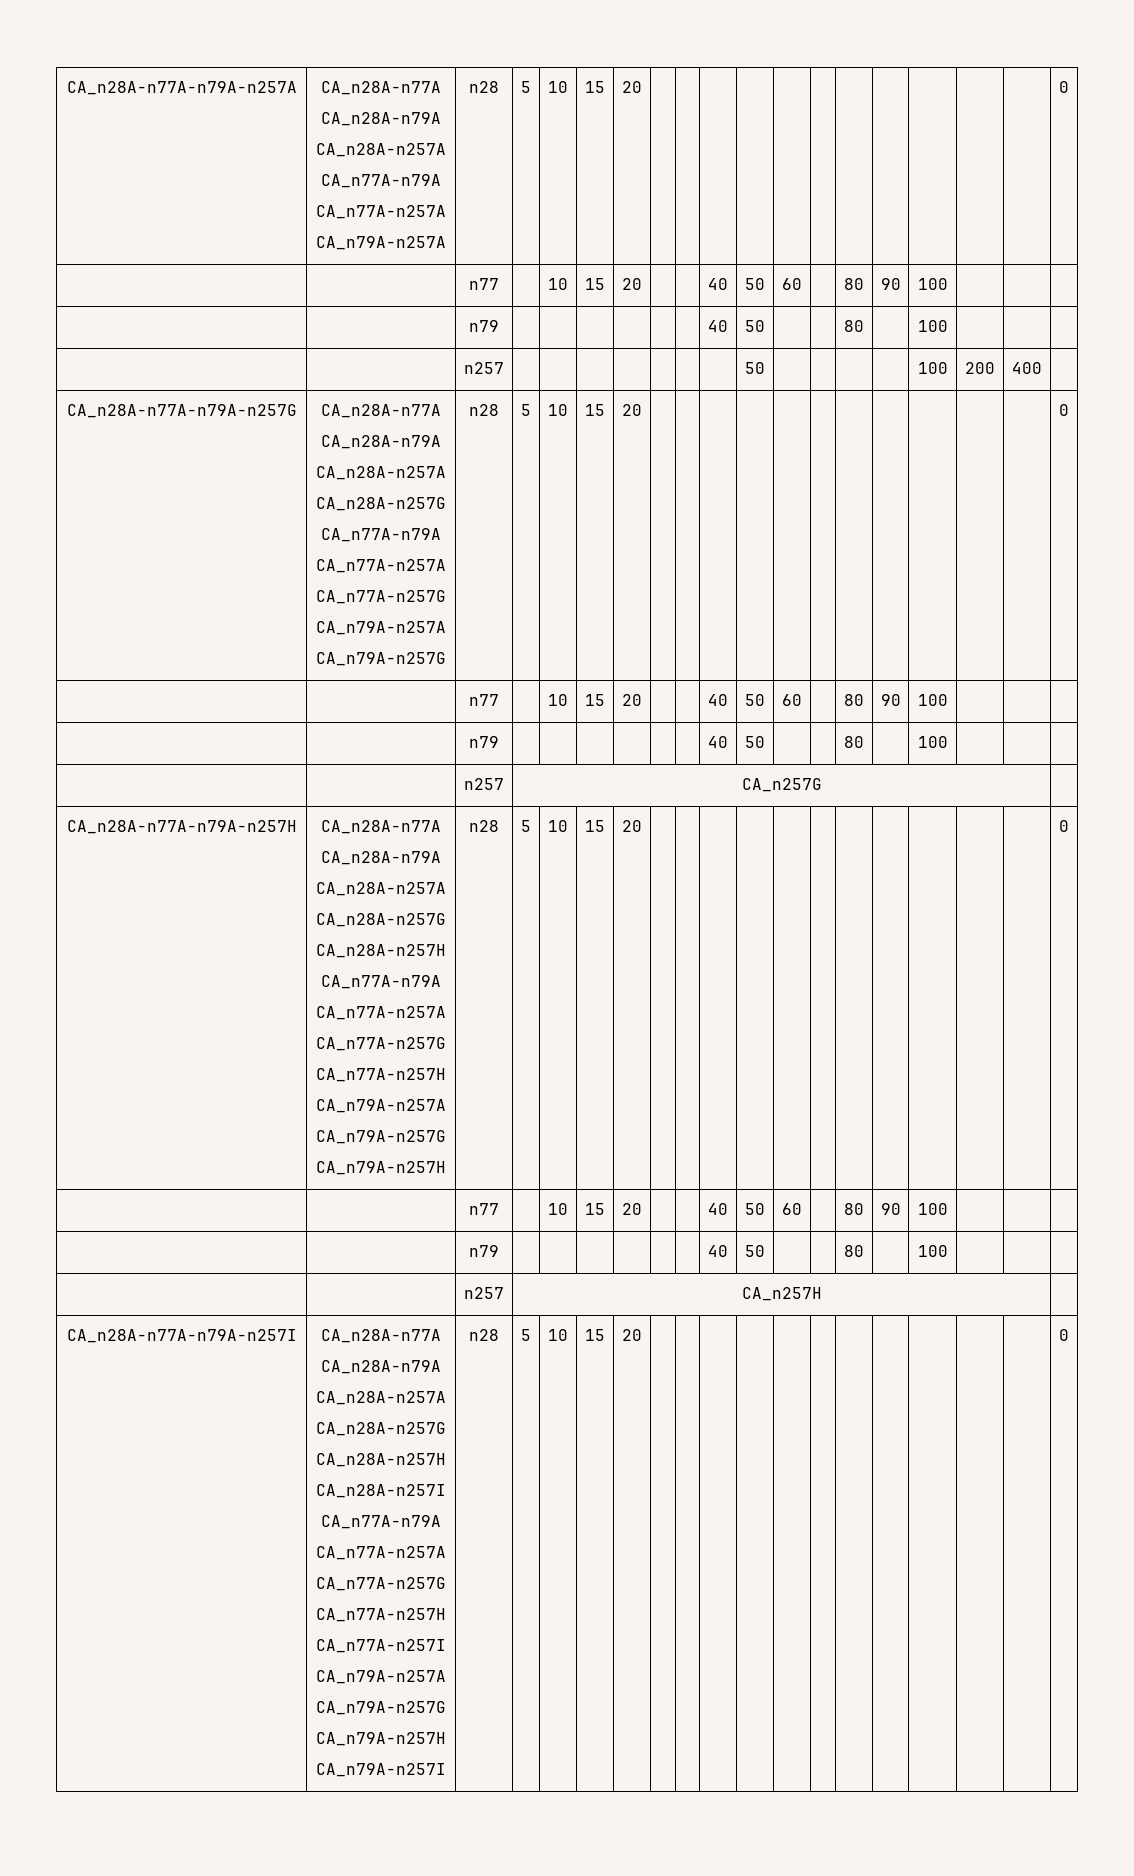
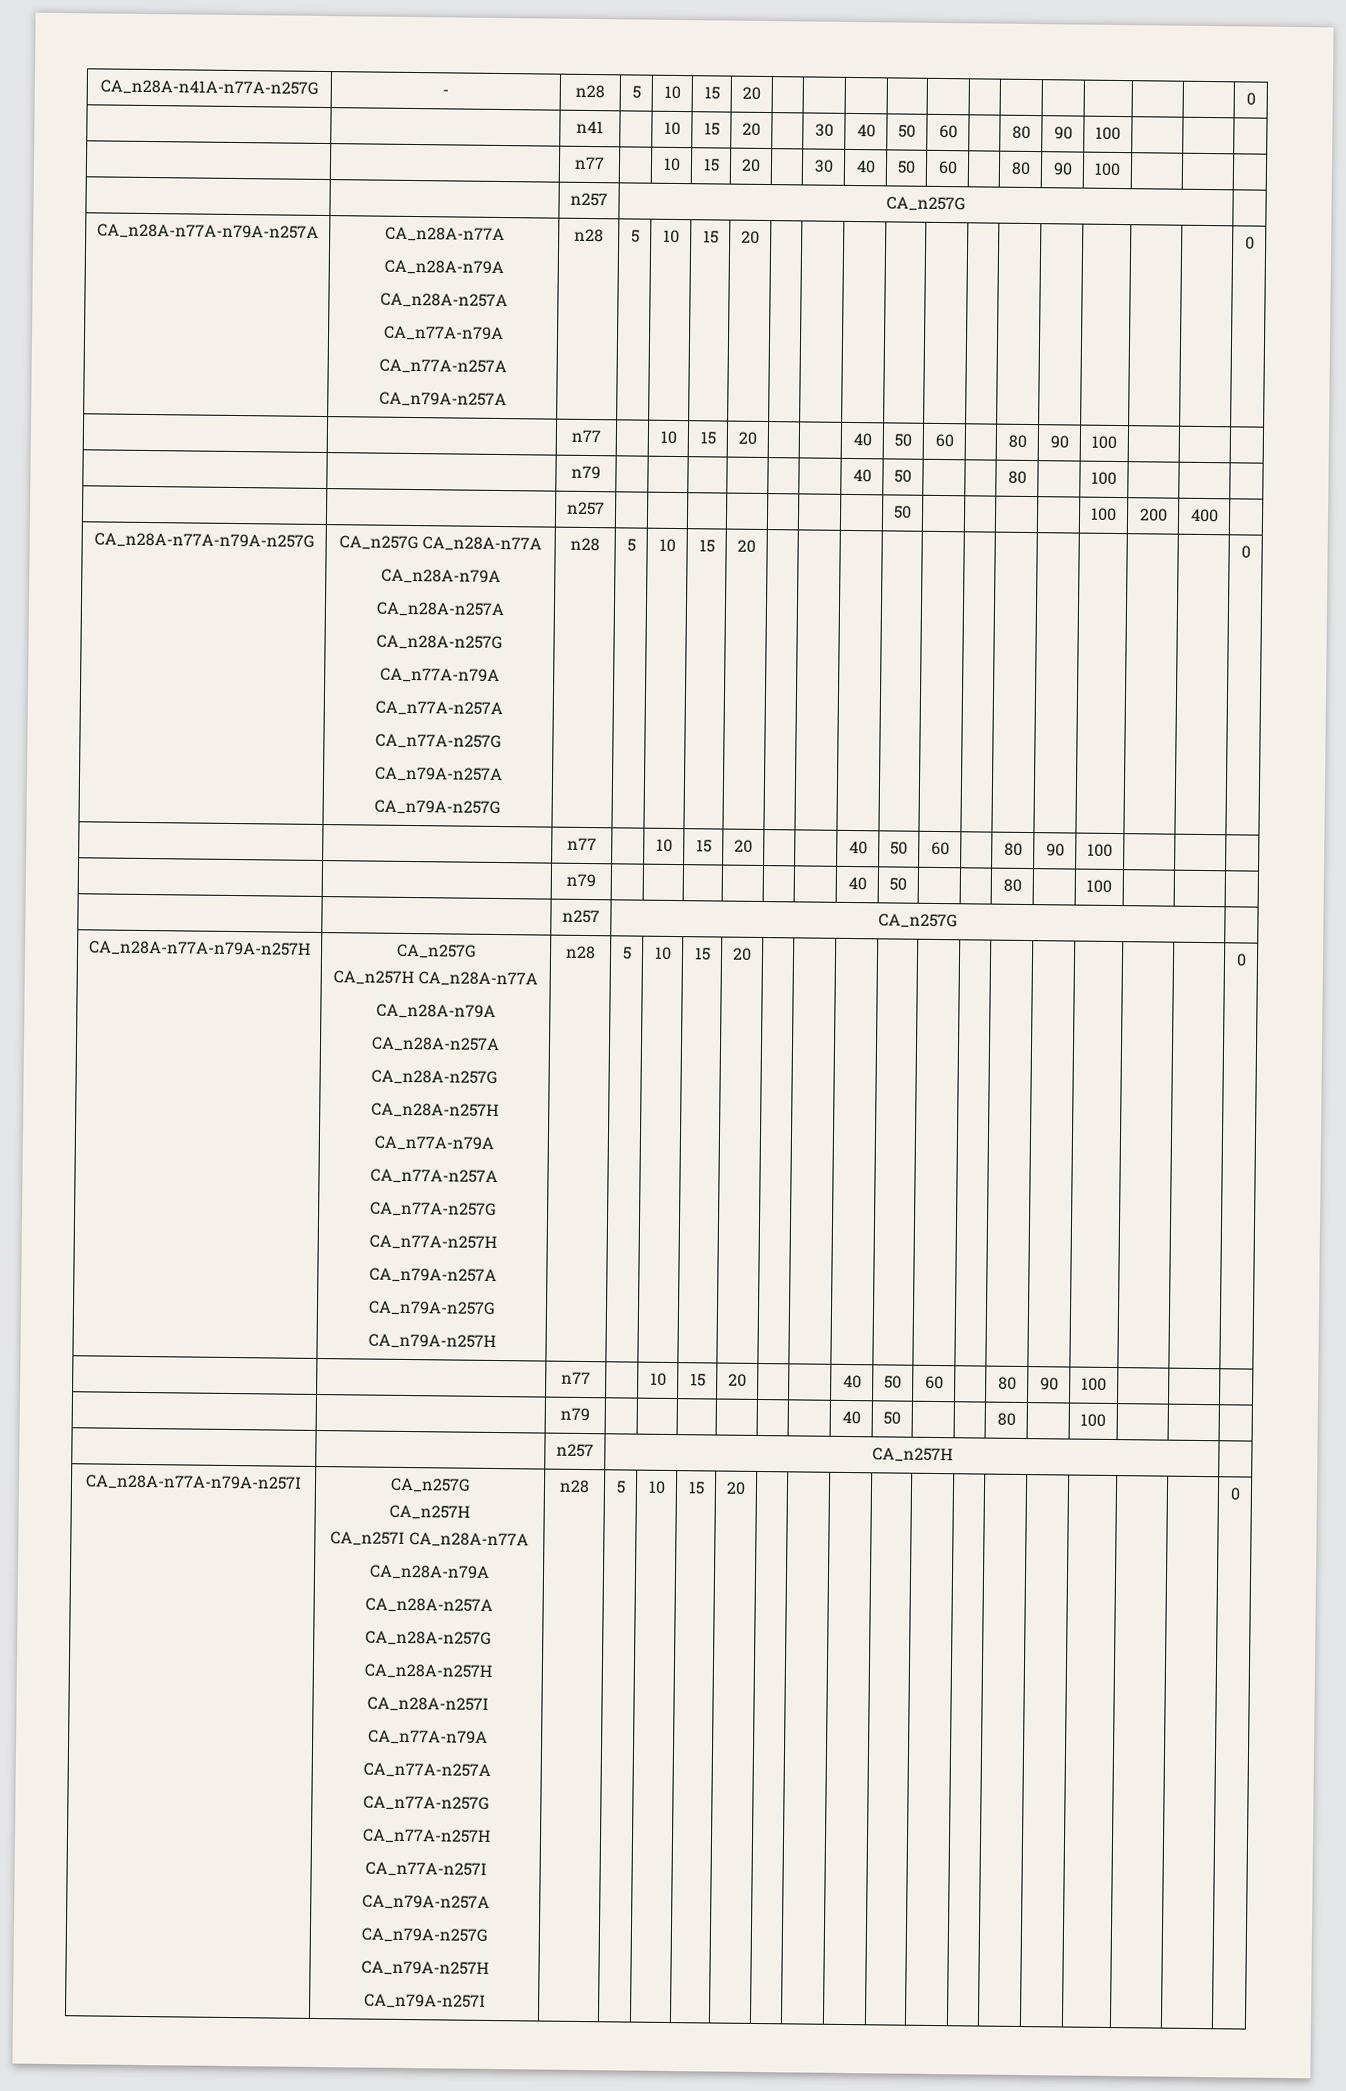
(66, 88) none -> [99,79,319,96] [442,89,449,96] [575,84,605,99] [631,85,641,99] [663,85,681,100] [703,86,720,100] [742,86,761,100] [1245,92,1256,106] [576,120,604,134] [663,121,681,136] [703,122,720,136] [742,122,761,136] [814,123,834,137] [856,124,876,138] [898,124,916,138] [938,124,958,139] [1011,125,1031,139] [1053,126,1073,140] [1095,126,1121,141] [574,156,605,170] [662,157,681,172] [702,158,720,172] [741,158,761,172] [813,159,834,173] [855,160,876,174] [897,160,916,174] [937,160,958,175] [1010,161,1031,175] [1052,162,1073,176] [1094,162,1121,177] [570,192,608,207] [886,196,966,212] CA_n28A-n41A-n77A-n257G | - | n28 | 5 | 10 | 15 | 20 | | | | | | | | | | | | 0 // | | n41 | | 10 | 15 | 20 | | 30 | 40 | 50 | 60 | | 80 | 90 | 100 | | | // | | n77 | | 10 | 15 | 20 | | 30 | 40 | 50 | 60 | | 80 | 90 | 100 | | | // | | n257 | CA_n257G | //
(297, 411) none -> [338,535,419,551] CA_n257G
(297, 827) none -> [395,943,477,959] [333,970,415,986] CA_n257G // CA_n257H
(297, 1336) none -> [389,1477,471,1493] [389,1504,470,1520] [330,1531,406,1546] CA_n257G // CA_n257H // CA_n257I

